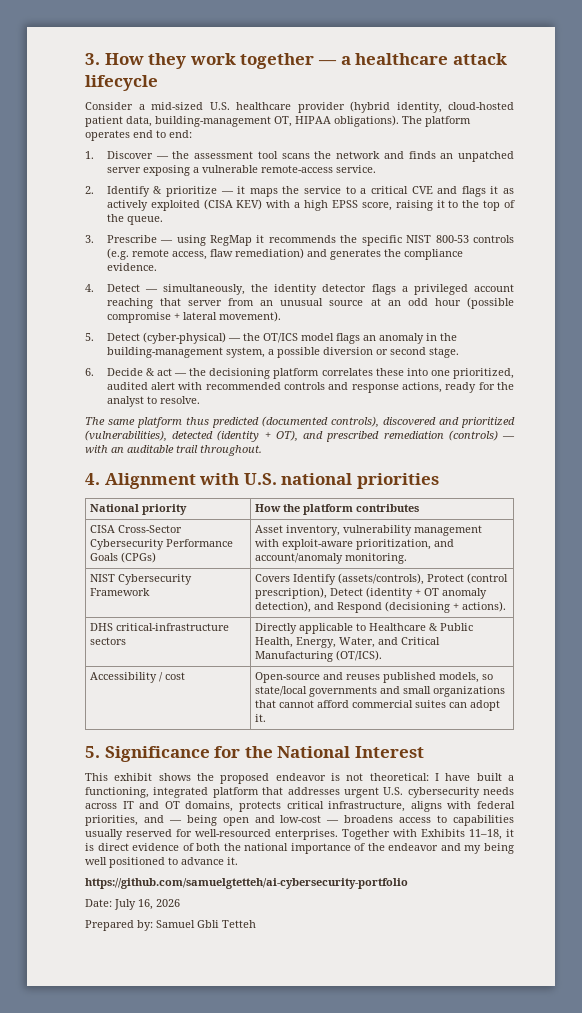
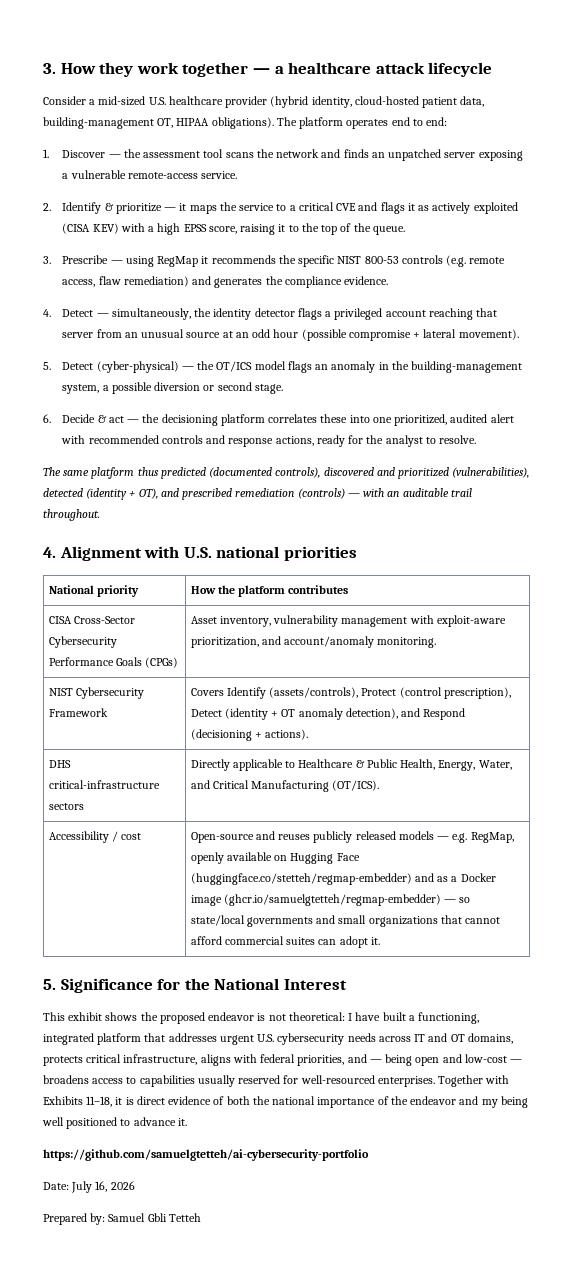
[383,672,480,683] published models, -> [313,831,514,843] [190,852,360,864] [190,873,496,885] [190,894,457,906] publicly released models — e.g. RegMap, openly available on Hugging Face (huggingface.co/stetteh/regmap-embedder) and as a Docker image (ghcr.io/samuelgtetteh/regmap-embedder) —

